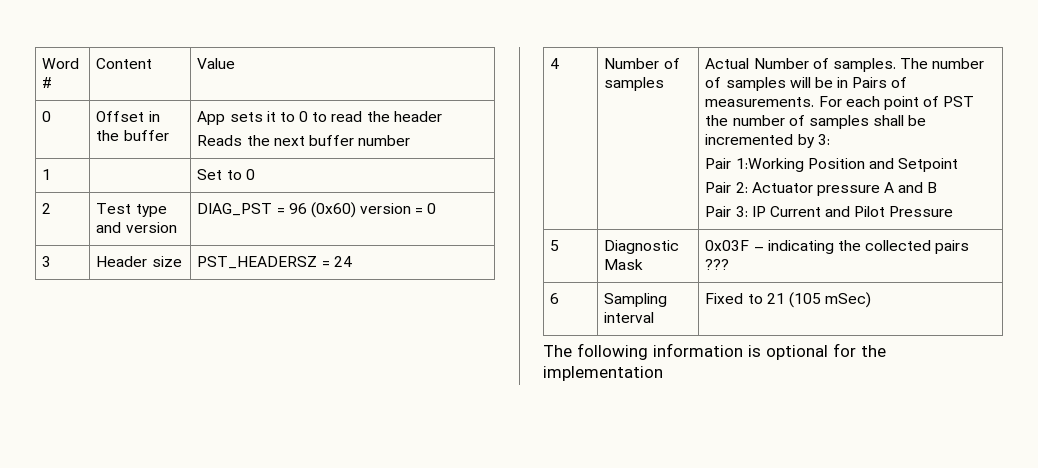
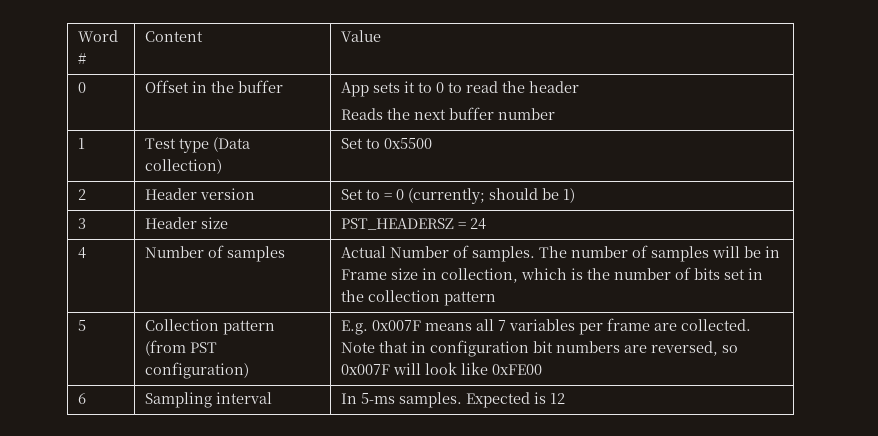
[197,169,255,180] | Set to 0 -> [145,137,251,153] [145,159,223,174] [341,138,433,149] Test type (Data collection) | Set to 0x5500
[96,203,167,217] [96,222,177,233] [197,202,437,218] Test type and version | DIAG_PST = 96 (0x60) version = 0 -> [145,188,256,200] [341,188,576,204] Header version | Set to = 0 (currently; should be 1)
[852,77,908,88] [705,96,975,110] [705,115,927,129] [705,134,830,148] [705,158,959,172] [705,182,938,196] [705,206,954,217] [550,240,560,251] [604,240,680,254] [604,259,644,270] [705,240,970,254] [705,259,730,270] [550,293,560,304] [604,293,668,307] [604,312,655,323] [705,292,872,308] [543,343,886,360] [543,366,663,381] Pairs of measurements. For each point of PST the number of samples shall be incremented by 3: // Pair 1:Working Position and Setpoint // Pair 2: Actuator pressure A and B // Pair 3: IP Current and Pilot Pressure // 5 | Diagnostic Mask | 0x03F – indicating the collected pairs ??? // 6 | Sampling interval | Fixed to 21 (105 mSec) // The following information is optional for the implementation -> [341,267,764,283] [341,290,497,306] [78,320,87,331] [145,319,276,335] [145,340,218,356] [145,362,250,379] [341,318,752,335] [341,340,739,357] [341,362,543,375] [78,393,87,404] [145,392,273,408] [341,392,566,408] Frame size in collection, which is the number of bits set in the collection pattern // 5 | Collection pattern (from PST configuration) | E.g. 0x007F means all 7 variables per frame are collected. Note that in configuration bit numbers are reversed, so 0x007F will look like 0xFE00 // 6 | Sampling interval | In 5-ms samples. Expected is 12

